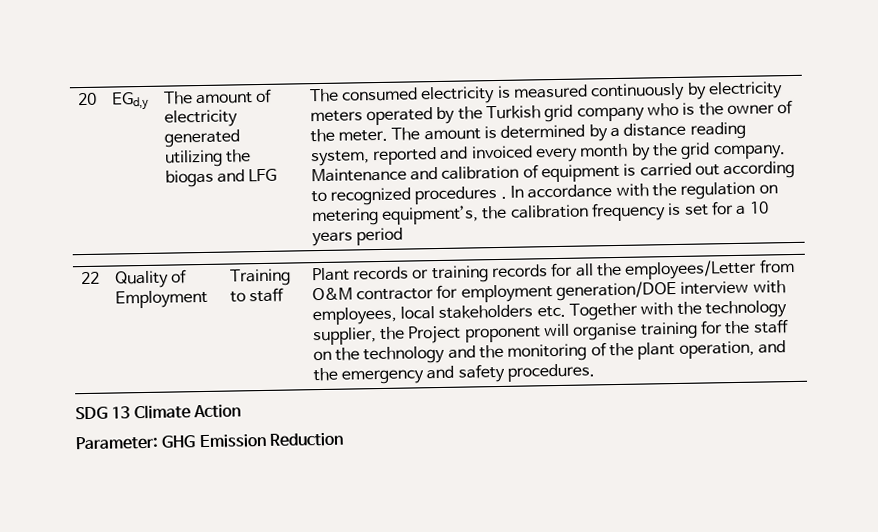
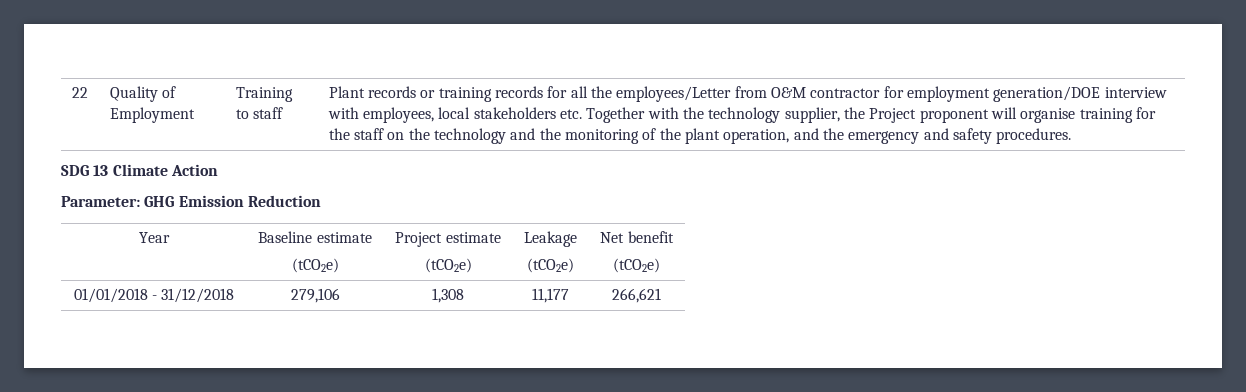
[77,92,97,106] [111,91,149,111] [163,88,273,105] [163,109,238,128] [163,129,240,148] [164,149,251,168] [164,168,278,188] [308,81,783,105] [309,99,794,126] [309,121,746,143] [310,142,786,167] [310,160,796,183] [310,181,778,206] [311,201,769,227] [311,227,403,247] 20 | EGd,y | The amount of electricity generated utilizing the biogas and LFG | The consumed electricity is measured continuously by electricity meters operated by the Turkish grid company who is the owner of the meter. The amount is determined by a distance reading system, reported and invoiced every month by the grid company. Maintenance and calibration of equipment is carried out according to recognized procedures . In accordance with the regulation on metering equipment’s, the calibration frequency is set for a 10 years period // -> (71, 92) none
(344, 439) none -> [139,232,170,243] [258,231,372,243] [291,258,339,273] [395,232,501,247] [424,258,472,273] [524,231,577,247] [527,258,574,273] [600,231,674,243] [613,258,660,273] [73,288,235,303] [290,288,340,303] [432,288,464,303] [532,288,569,303] [612,288,661,303] // Year | Baseline estimate // (tCO2e) | Project estimate // (tCO2e) | Leakage // (tCO2e) | Net benefit // (tCO2e) // 01/01/2018 - 31/12/2018 | 279,106 | 1,308 | 11,177 | 266,621

